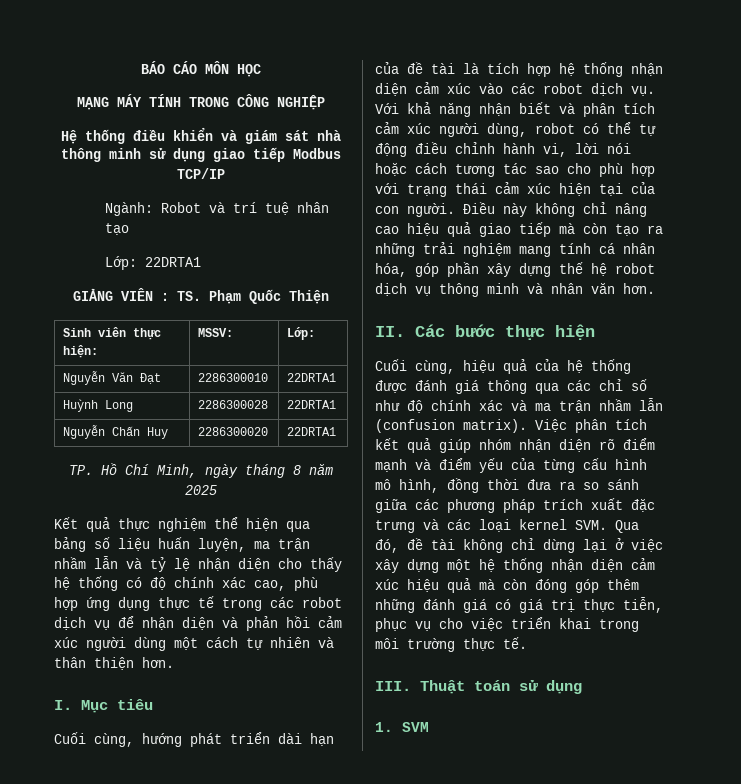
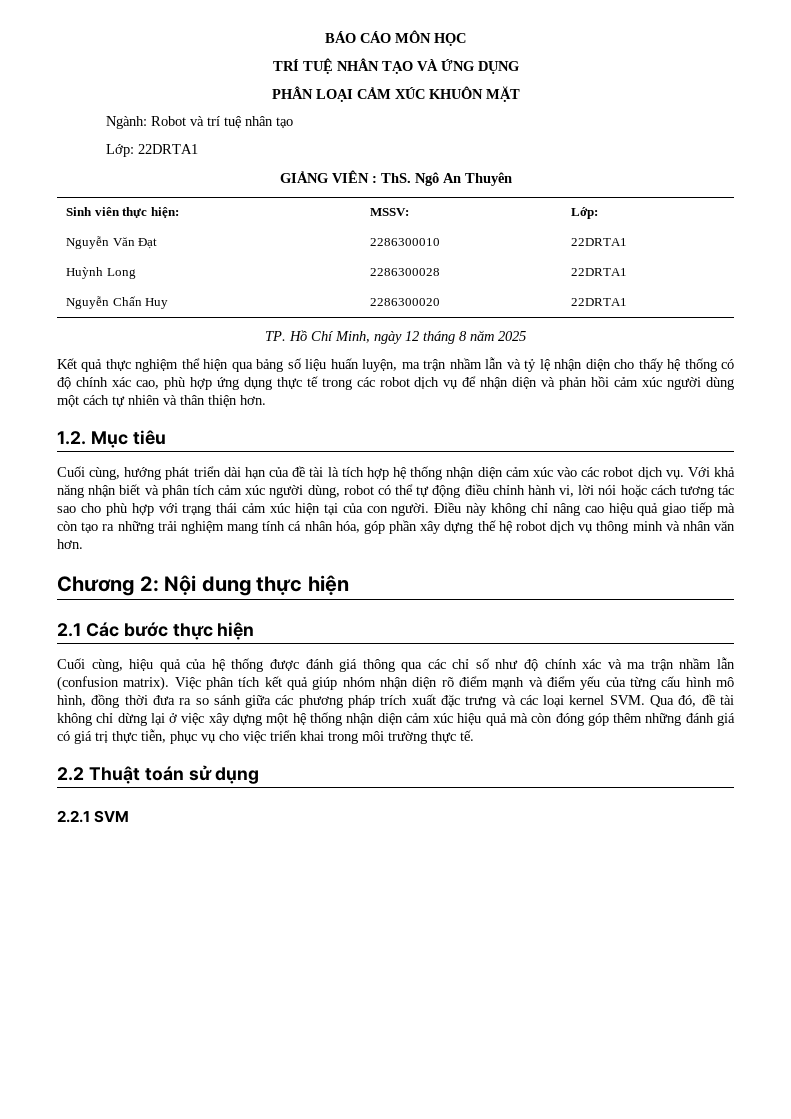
[77,94,325,110] [61,127,341,144] [61,147,341,162] [177,168,225,179] MẠNG MÁY TÍNH TRONG CÔNG NGHIỆP // Hệ thống điều khiển và giám sát nhà thông minh sử dụng giao tiếp Modbus TCP/IP -> [272,58,519,74] [271,86,520,102] TRÍ TUỆ NHÂN TẠO VÀ ỨNG DỤNG // PHÂN LOẠI CẢM XÚC KHUÔN MẶT
[177,289,329,304] TS. Phạm Quốc Thiện -> [380,172,512,186] ThS. Ngô An Thuyên
(238, 471) none -> [405,331,419,341] 12
[54,700,72,710] I. -> [57,431,86,445] 1.2.
[375,326,405,337] II. -> [57,575,349,596] [57,623,81,637] Chương 2: Nội dung thực hiện // 2.1
[375,681,411,691] III. -> [57,767,84,781] 2.2
[375,722,393,732] 1. -> [57,810,90,823] 2.2.1

